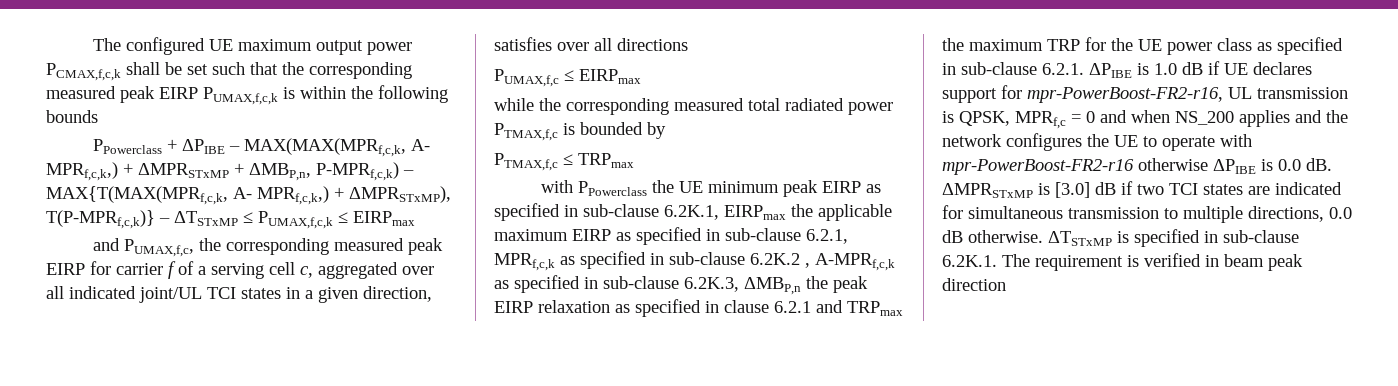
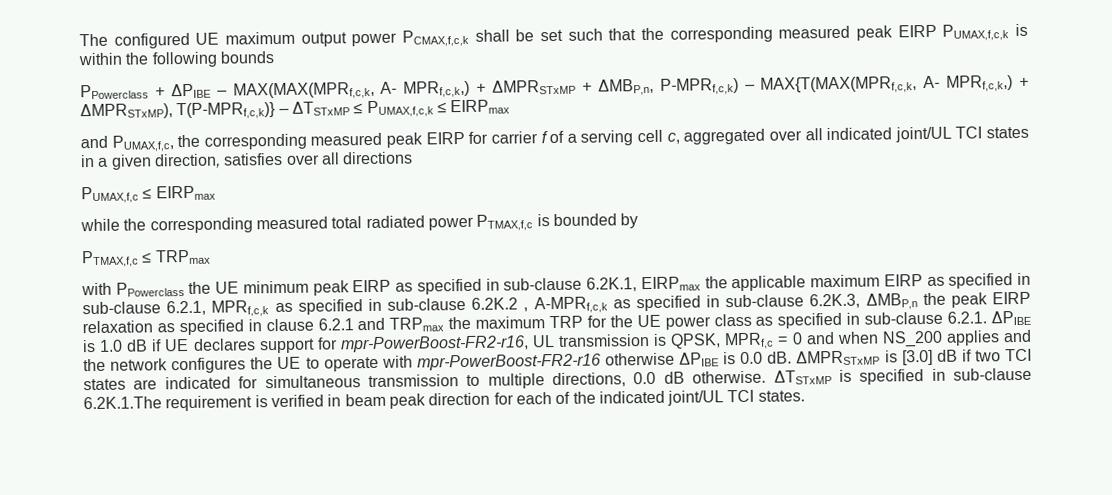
[942,254,1030,267] 6.2K.1. The -> [83,396,162,410] 6.2K.1.The
(1006, 284) none -> [493,389,805,406] for each of the indicated joint/UL TCI states.

